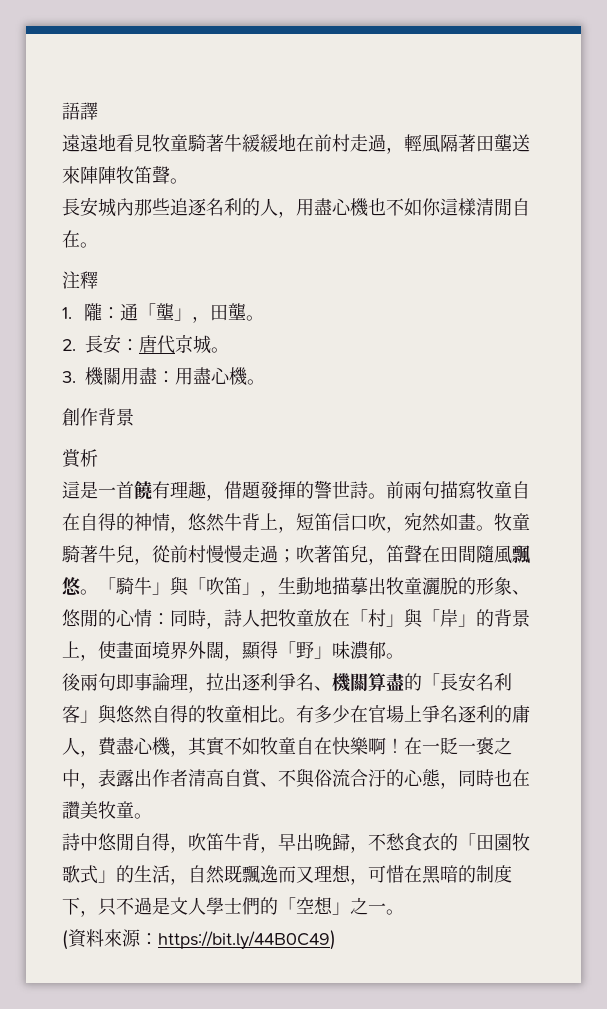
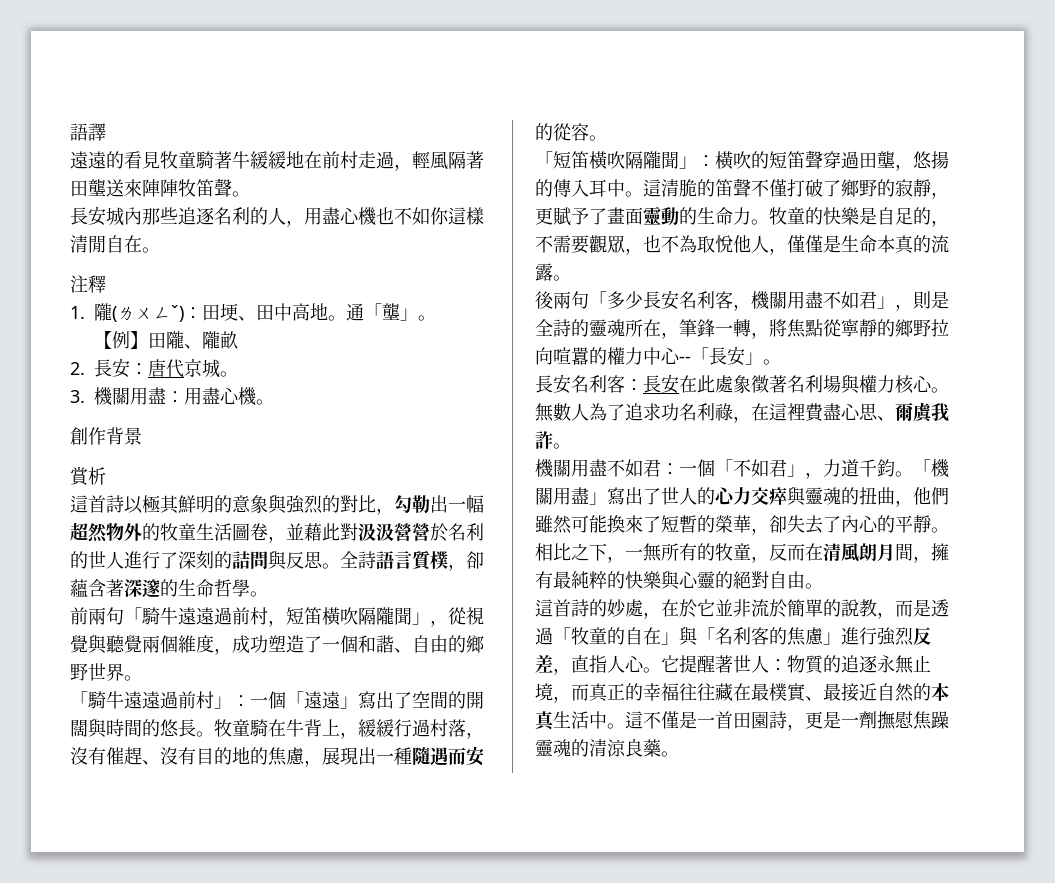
[98,134,116,151] 地 -> [106,151,124,169] 的
[102,303,265,323] ：通「壟」，田壟。 -> [112,303,436,322] [94,331,238,349] (ㄌㄨㄥˇ)：田埂、田中高地。通「壟」。【例】田隴、隴畝
[80,480,530,501] [62,513,530,533] [61,544,530,565] [62,576,530,597] [62,608,530,629] [62,641,404,661] [62,672,512,693] [62,704,530,724] [62,737,512,757] [62,768,530,789] [62,801,152,820] [62,833,530,853] [62,864,512,885] [62,896,404,917] [62,929,336,950] 是一首饒有理趣，借題發揮的警世詩。前兩句描寫牧童自在自得的神情，悠然牛背上，短笛信口吹，宛然如畫。牧童騎著牛兒，從前村慢慢走過；吹著笛兒，笛聲在田間隨風飄悠。「騎牛」與「吹笛」，生動地描摹出牧童灑脫的形象、悠閒的心情：同時，詩人把牧童放在「村」與「岸」的背景上，使畫面境界外闊，顯得「野」味濃郁。 // 後兩句即事論理，拉出逐利爭名、機關算盡的「長安名利客」與悠然自得的牧童相比。有多少在官場上爭名逐利的庸人，費盡心機，其實不如牧童自在快樂啊！在一貶一褒之中，表露出作者清高自賞、不與俗流合汙的心態，同時也在讚美牧童。 // 詩中悠閒自得，吹笛牛背，早出晚歸，不愁食衣的「田園牧歌式」的生活，自然既飄逸而又理想，可惜在黑暗的制度下，只不過是文人學士們的「空想」之一。 // (資料來源：https://bit.ly/44B0C49) -> [88,494,484,515] [70,522,484,543] [70,550,484,571] [70,579,268,598] [70,607,484,627] [70,634,484,655] [70,663,142,681] [70,691,484,709] [70,718,484,739] [70,746,484,767] [535,123,607,141] [535,150,949,171] [535,178,949,199] [535,206,949,227] [535,235,949,255] [535,263,571,281] [535,290,949,311] [535,319,949,339] [535,346,781,366] [535,374,949,394] [535,402,949,423] [535,431,571,449] [535,459,950,479] [535,486,949,507] [535,515,949,535] [535,543,949,563] [535,570,823,590] [535,599,949,619] [535,626,931,646] [535,655,931,675] [535,683,949,703] [535,711,949,731] [535,739,679,757] 首詩以極其鮮明的意象與強烈的對比，勾勒出一幅超然物外的牧童生活圖卷，並藉此對汲汲營營於名利的世人進行了深刻的詰問與反思。全詩語言質樸，卻蘊含著深邃的生命哲學。 // 前兩句「騎牛遠遠過前村，短笛橫吹隔隴聞」，從視覺與聽覺兩個維度，成功塑造了一個和諧、自由的鄉野世界。 // 「騎牛遠遠過前村」：一個「遠遠」寫出了空間的開闊與時間的悠長。牧童騎在牛背上，緩緩行過村落，沒有催趕、沒有目的地的焦慮，展現出一種隨遇而安的從容。 // 「短笛橫吹隔隴聞」：橫吹的短笛聲穿過田壟，悠揚的傳入耳中。這清脆的笛聲不僅打破了鄉野的寂靜，更賦予了畫面靈動的生命力。牧童的快樂是自足的，不需要觀眾，也不為取悅他人，僅僅是生命本真的流露。 // 後兩句「多少長安名利客，機關用盡不如君」，則是全詩的靈魂所在，筆鋒一轉，將焦點從寧靜的鄉野拉向喧囂的權力中心--「長安」。 // 長安名利客：長安在此處象徵著名利場與權力核心。無數人為了追求功名利祿，在這裡費盡心思、爾虞我詐。 // 機關用盡不如君：一個「不如君」，力道千鈞。「機關用盡」寫出了世人的心力交瘁與靈魂的扭曲，他們雖然可能換來了短暫的榮華，卻失去了內心的平靜。相比之下，一無所有的牧童，反而在清風朗月間，擁有最純粹的快樂與心靈的絕對自由。 // 這首詩的妙處，在於它並非流於簡單的說教，而是透過「牧童的自在」與「名利客的焦慮」進行強烈反差，直指人心。它提醒著世人：物質的追逐永無止境，而真正的幸福往往藏在最樸實、最接近自然的本真生活中。這不僅是一首田園詩，更是一劑撫慰焦躁靈魂的清涼良藥。

